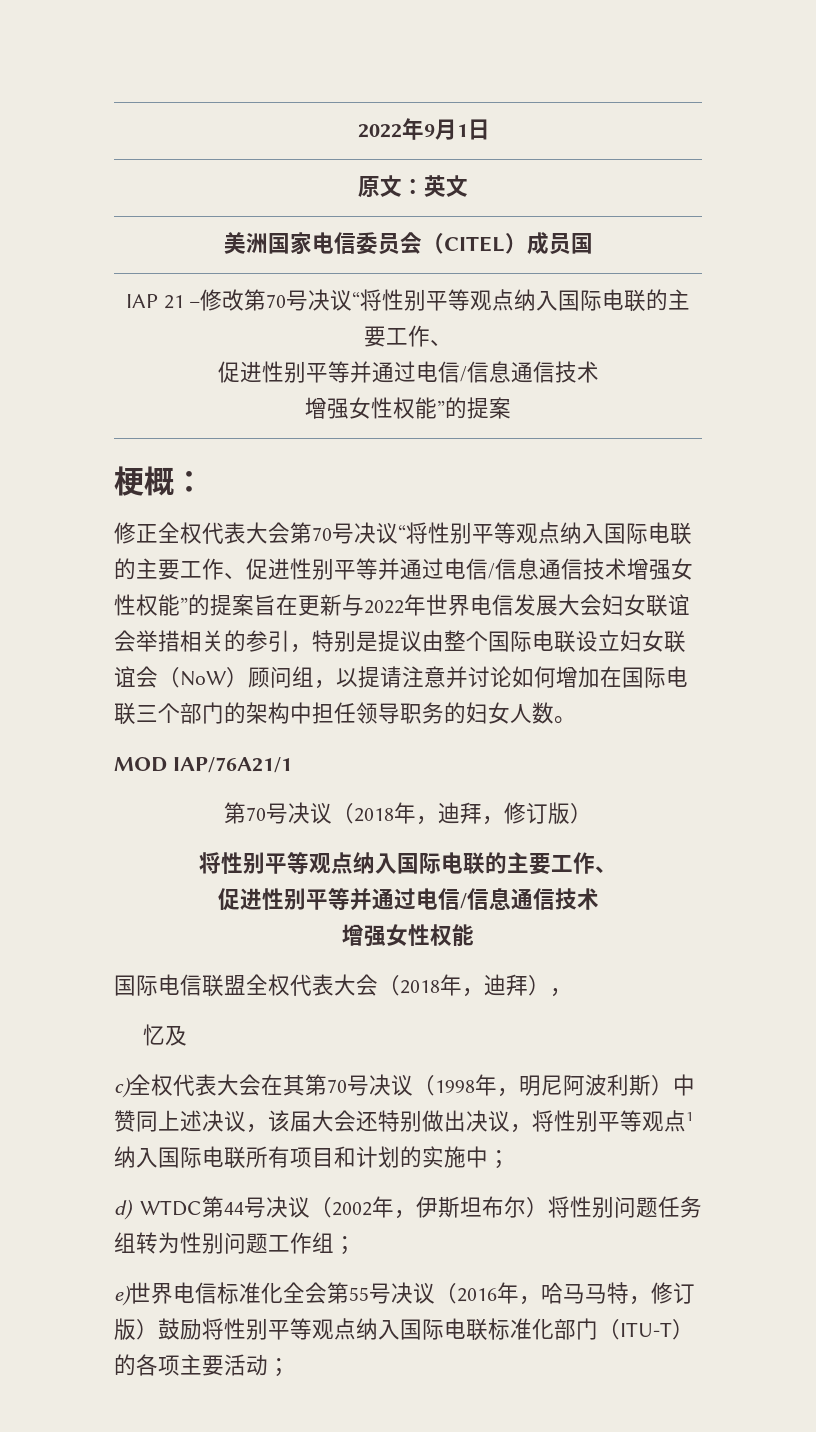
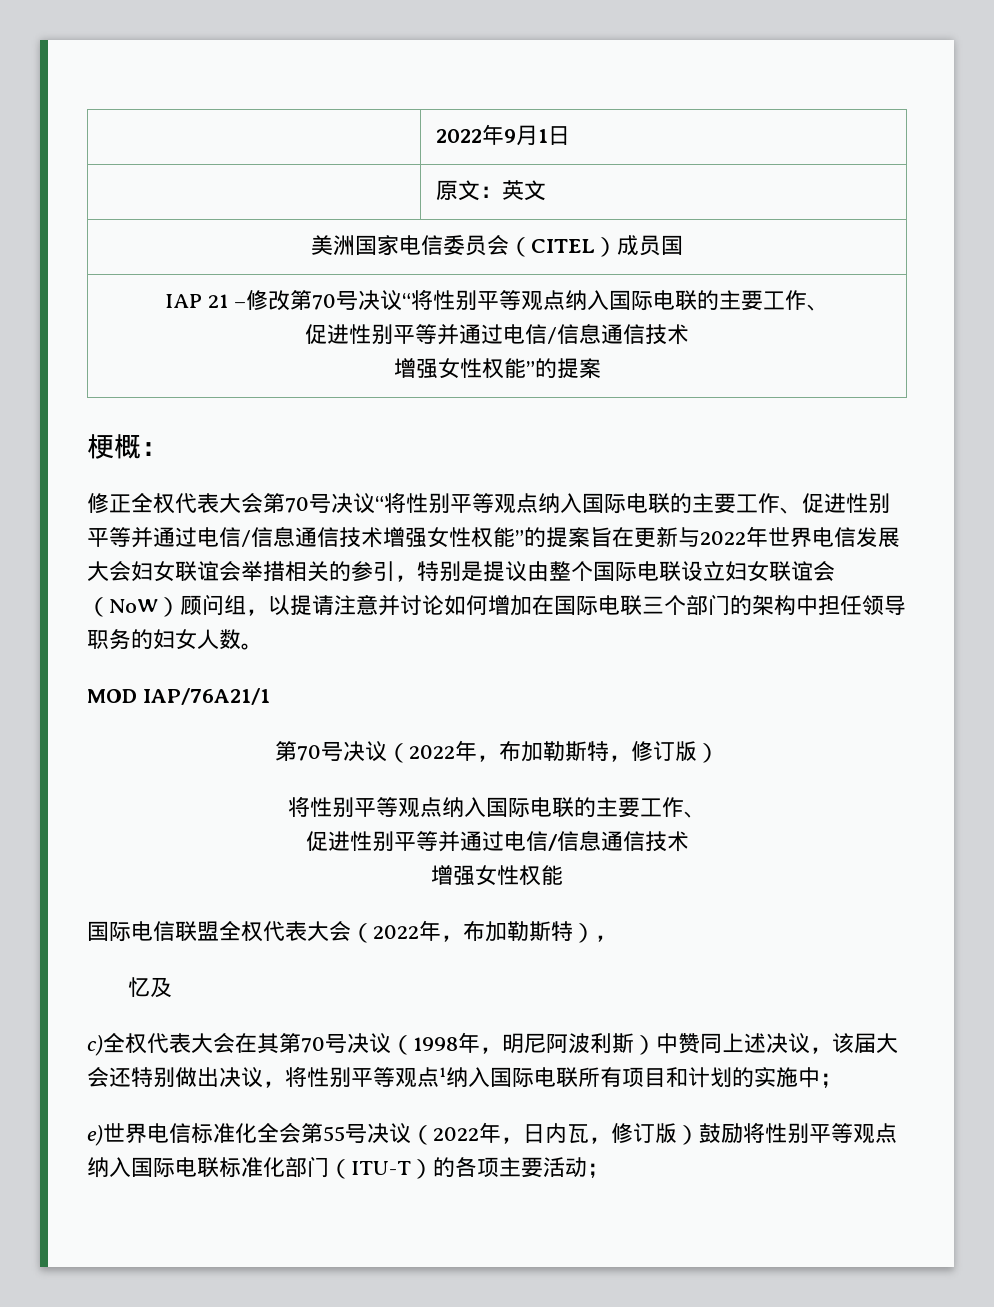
[354,802,482,825] 2018年，迪拜 -> [409,740,609,762] 2022年，布加勒斯特
[400,974,528,997] 2018年，迪拜 -> [373,920,573,942] 2022年，布加勒斯特
[114,1196,702,1220] [114,1232,356,1255] // d) WTDC第44号决议（2002年，伊斯坦布尔）将性别问题任务组转为性别问题工作组； -> (842, 1080) none
[457,1282,629,1305] 2016年，哈马马特 -> [433,1122,589,1144] 2022年，日内瓦

